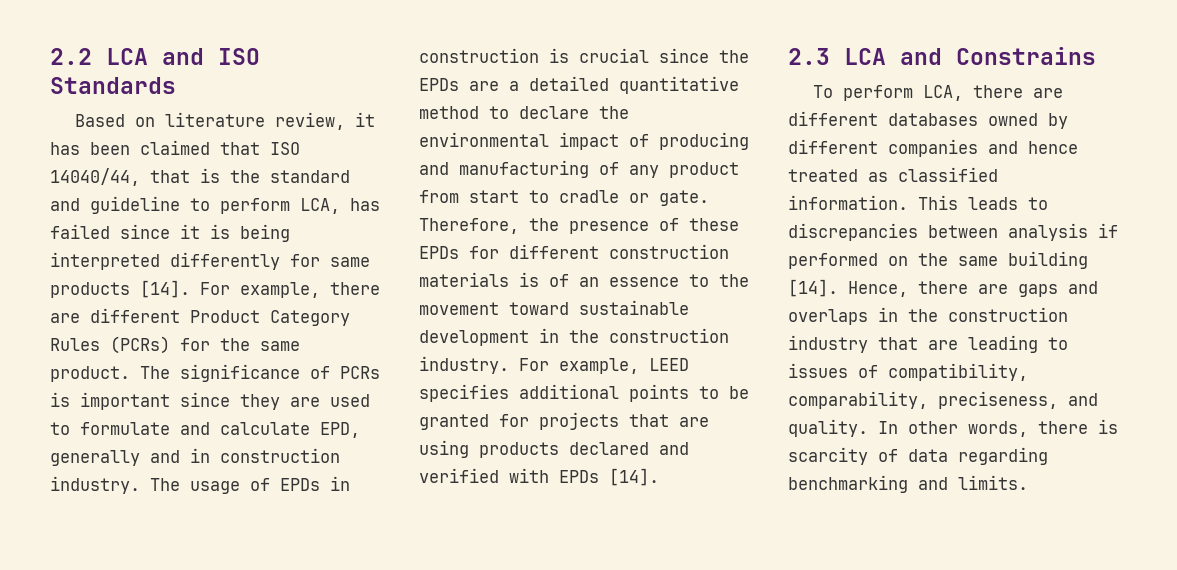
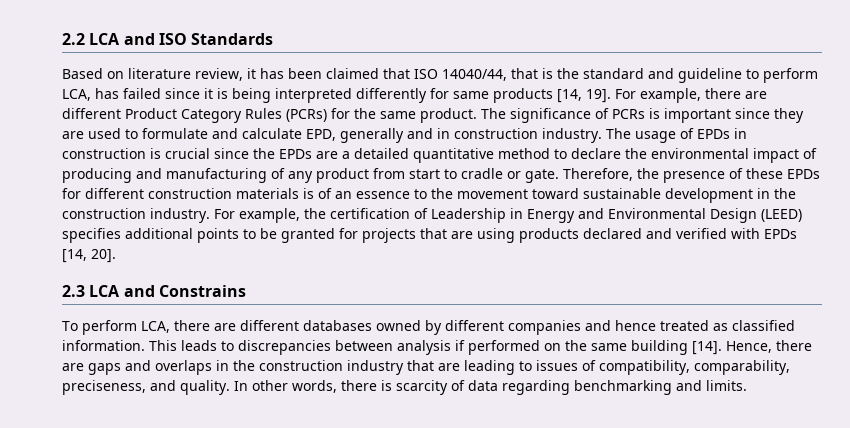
[140,280,190,298] [14]. -> [557,89,611,103] [14, 19].
[649,358,689,371] LEED -> [304,208,802,223] the certification of Leadership in Energy and Environmental Design (LEED)
[609,468,659,486] [14]. -> [62,249,116,263] [14, 20].

